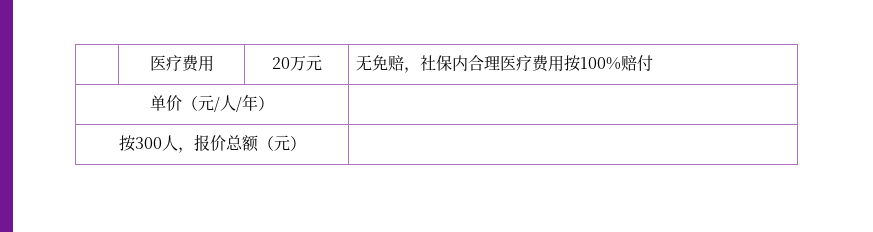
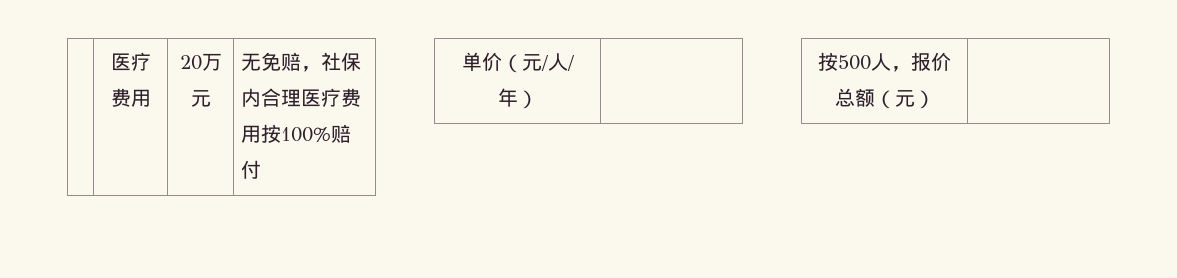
[134,137,162,149] 300 -> [838,55,871,70] 500

